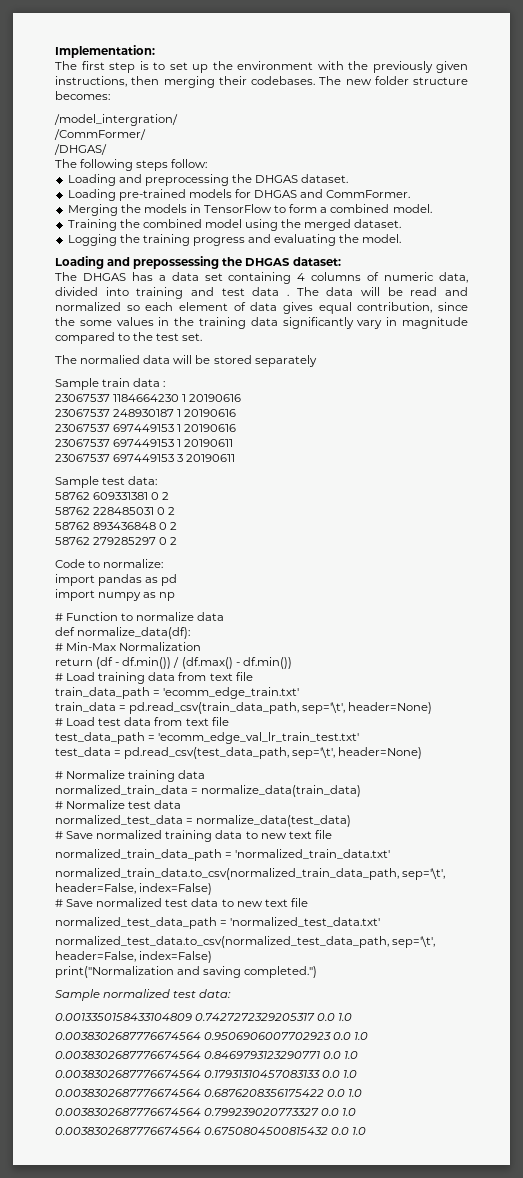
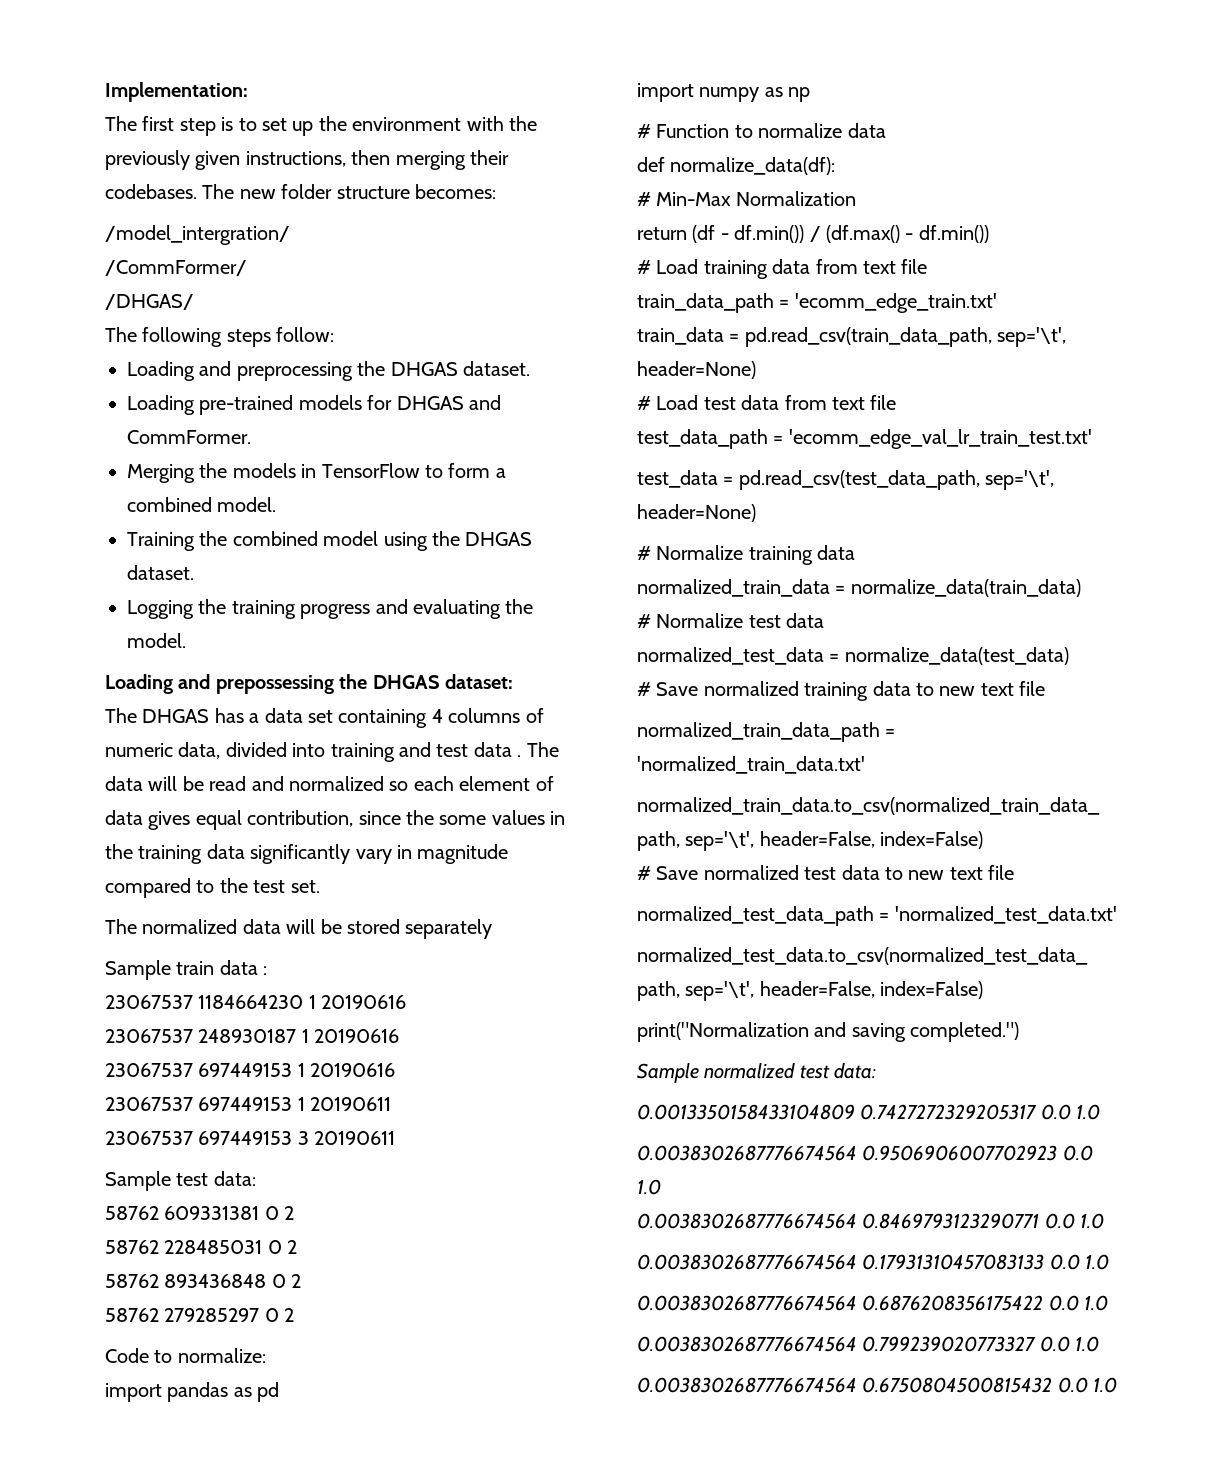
[304,219,352,231] merged -> [465,532,533,546] DHGAS
[80,355,141,364] normalied -> [142,919,238,934] normalized

